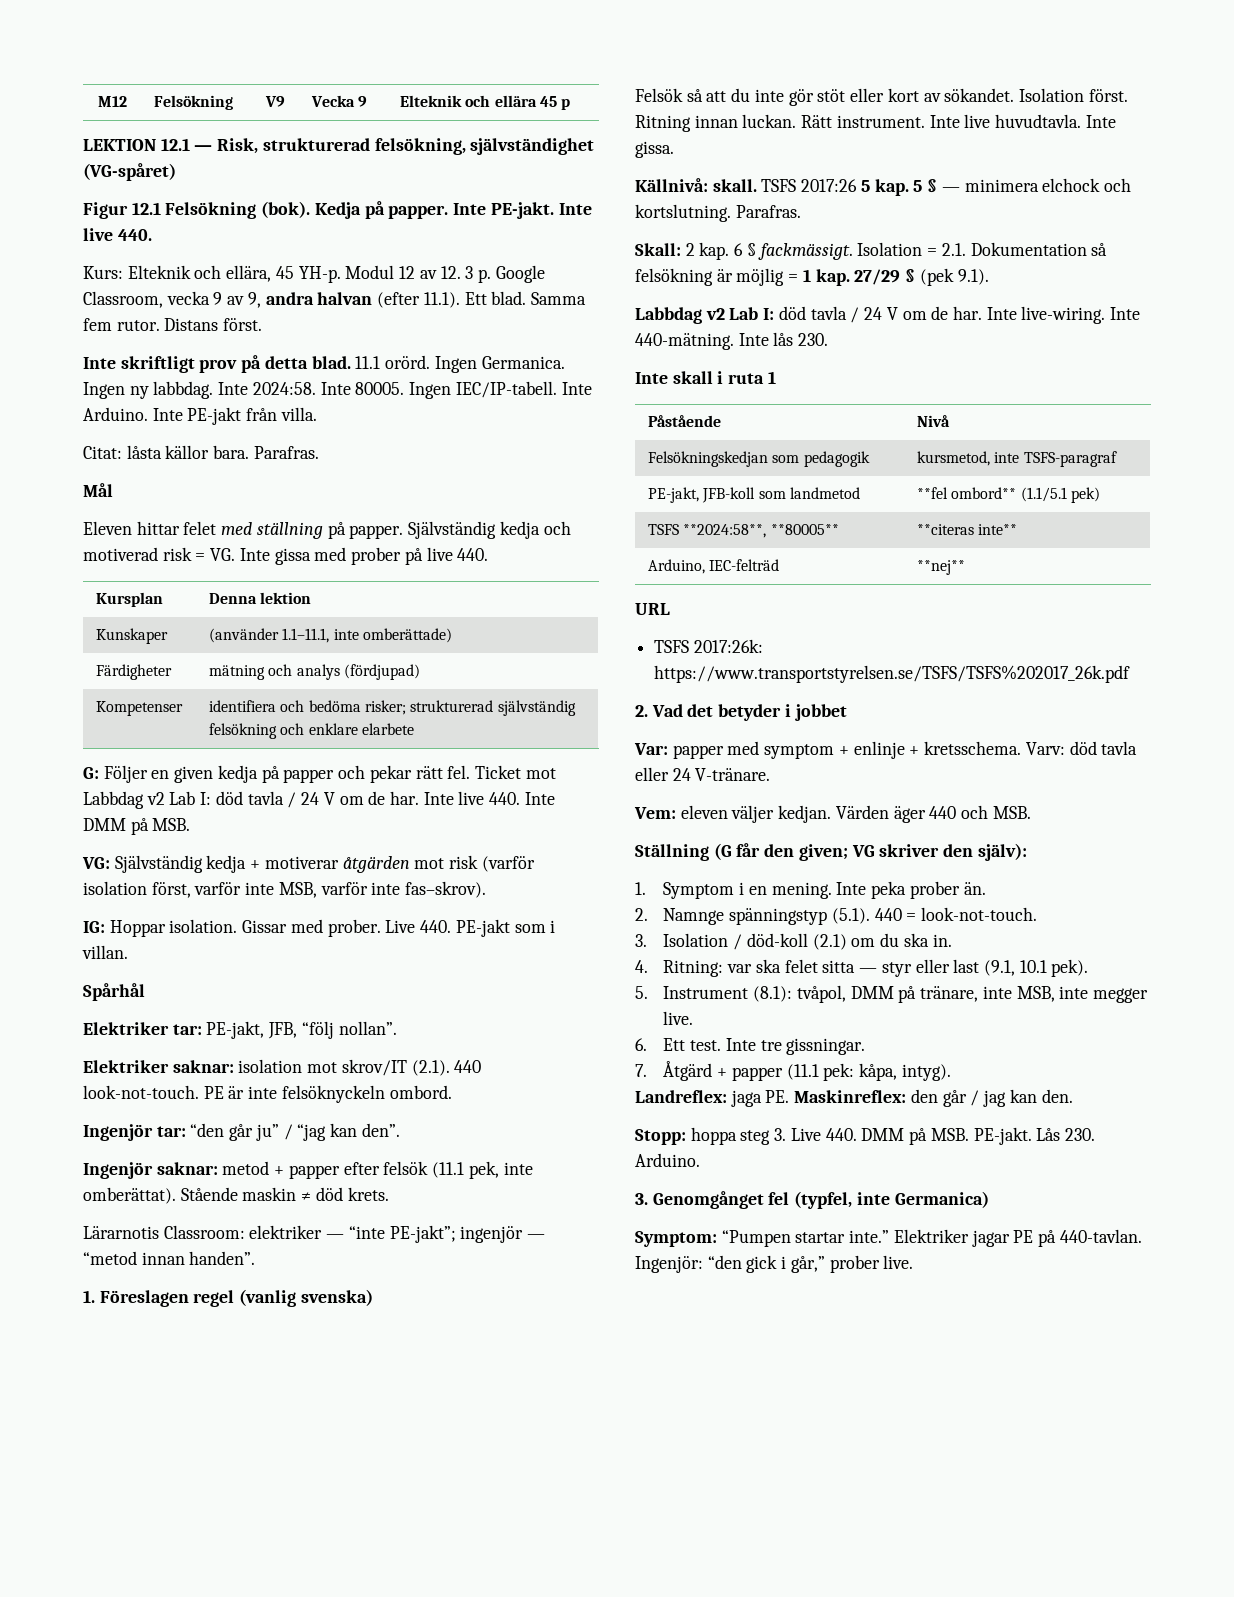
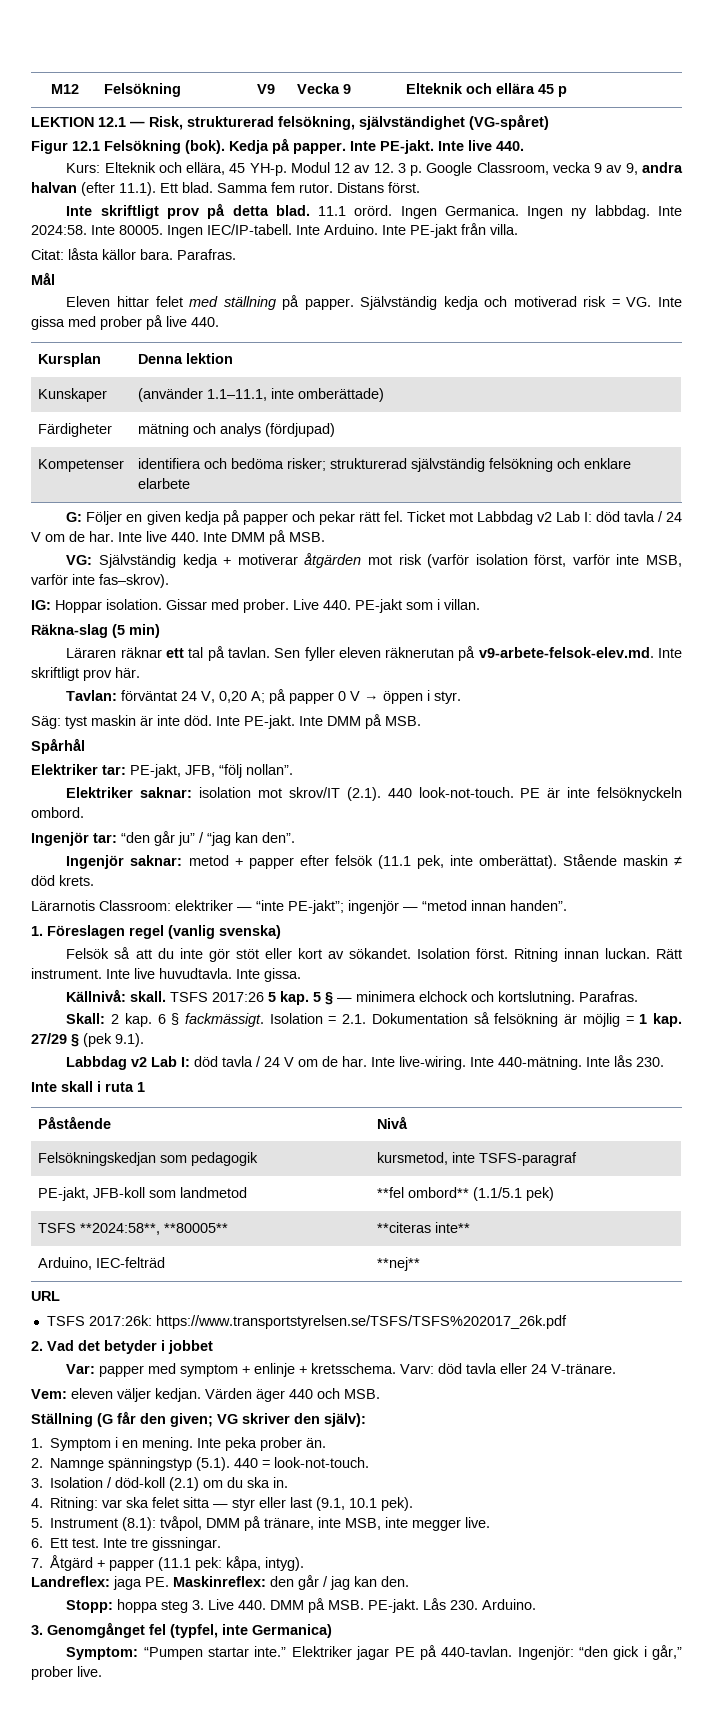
(128, 952) none -> [31,624,160,638] [66,646,682,661] [31,667,140,681] [66,689,462,704] [31,714,421,729] // Räkna-slag (5 min) // Läraren räknar ett tal på tavlan. Sen fyller eleven räknerutan på v9-arbete-felsok-elev.md. Inte skriftligt prov här. // Tavlan: förväntat 24 V, 0,20 A; på papper 0 V → öppen i styr. // Säg: tyst maskin är inte död. Inte PE-jakt. Inte DMM på MSB.

